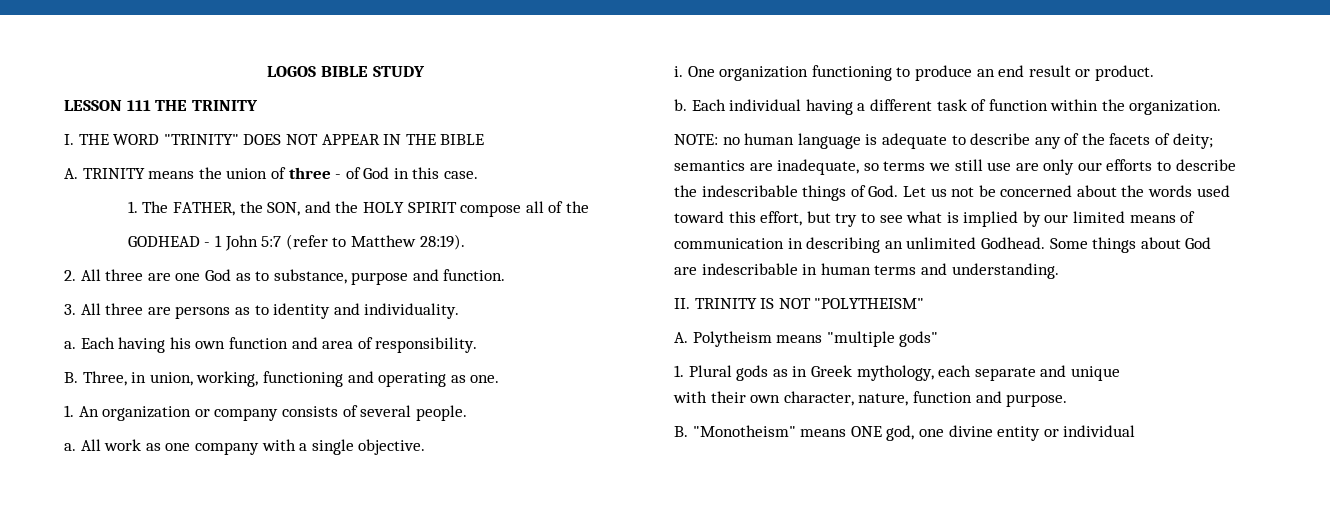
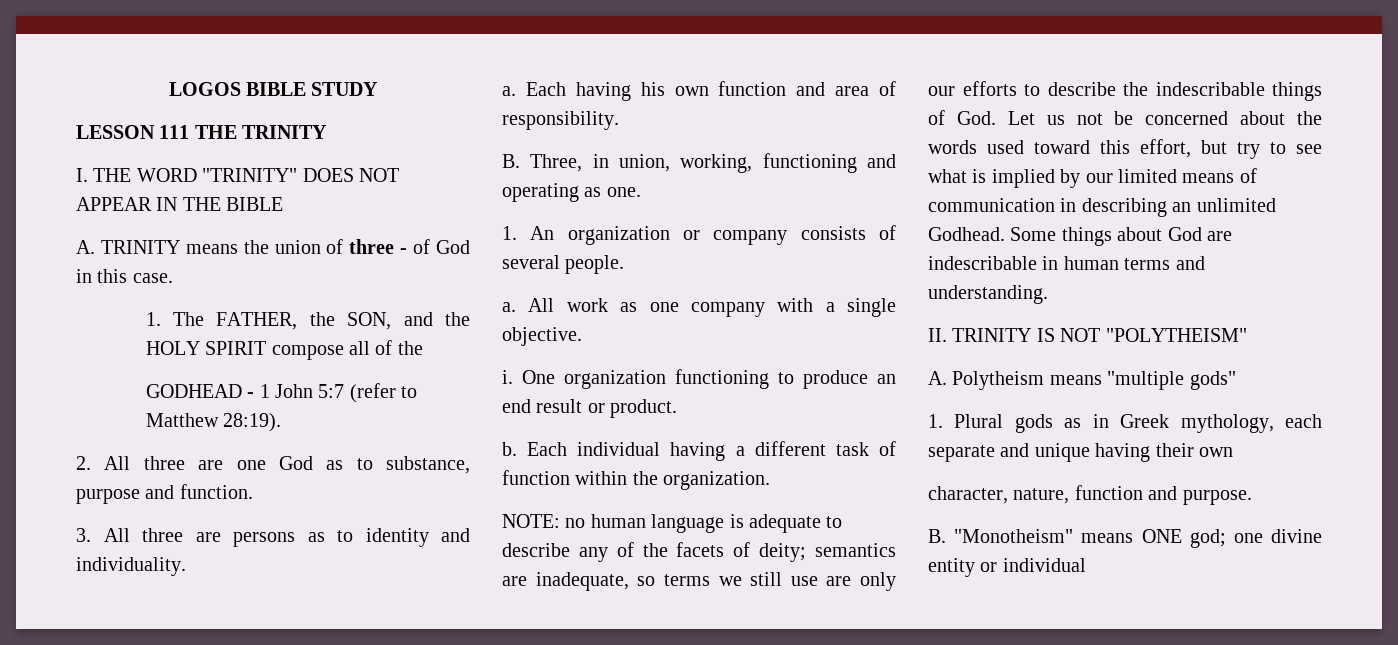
[673,391,707,403] // with -> [1095,443,1151,462] having
(781, 399) none -> (1233, 452) //
[886,425,915,441] god, -> [1189,529,1226,548] god;

